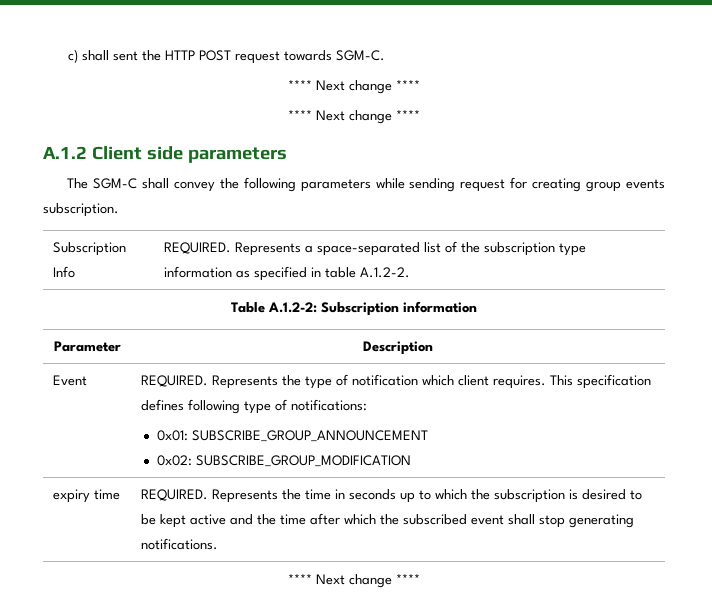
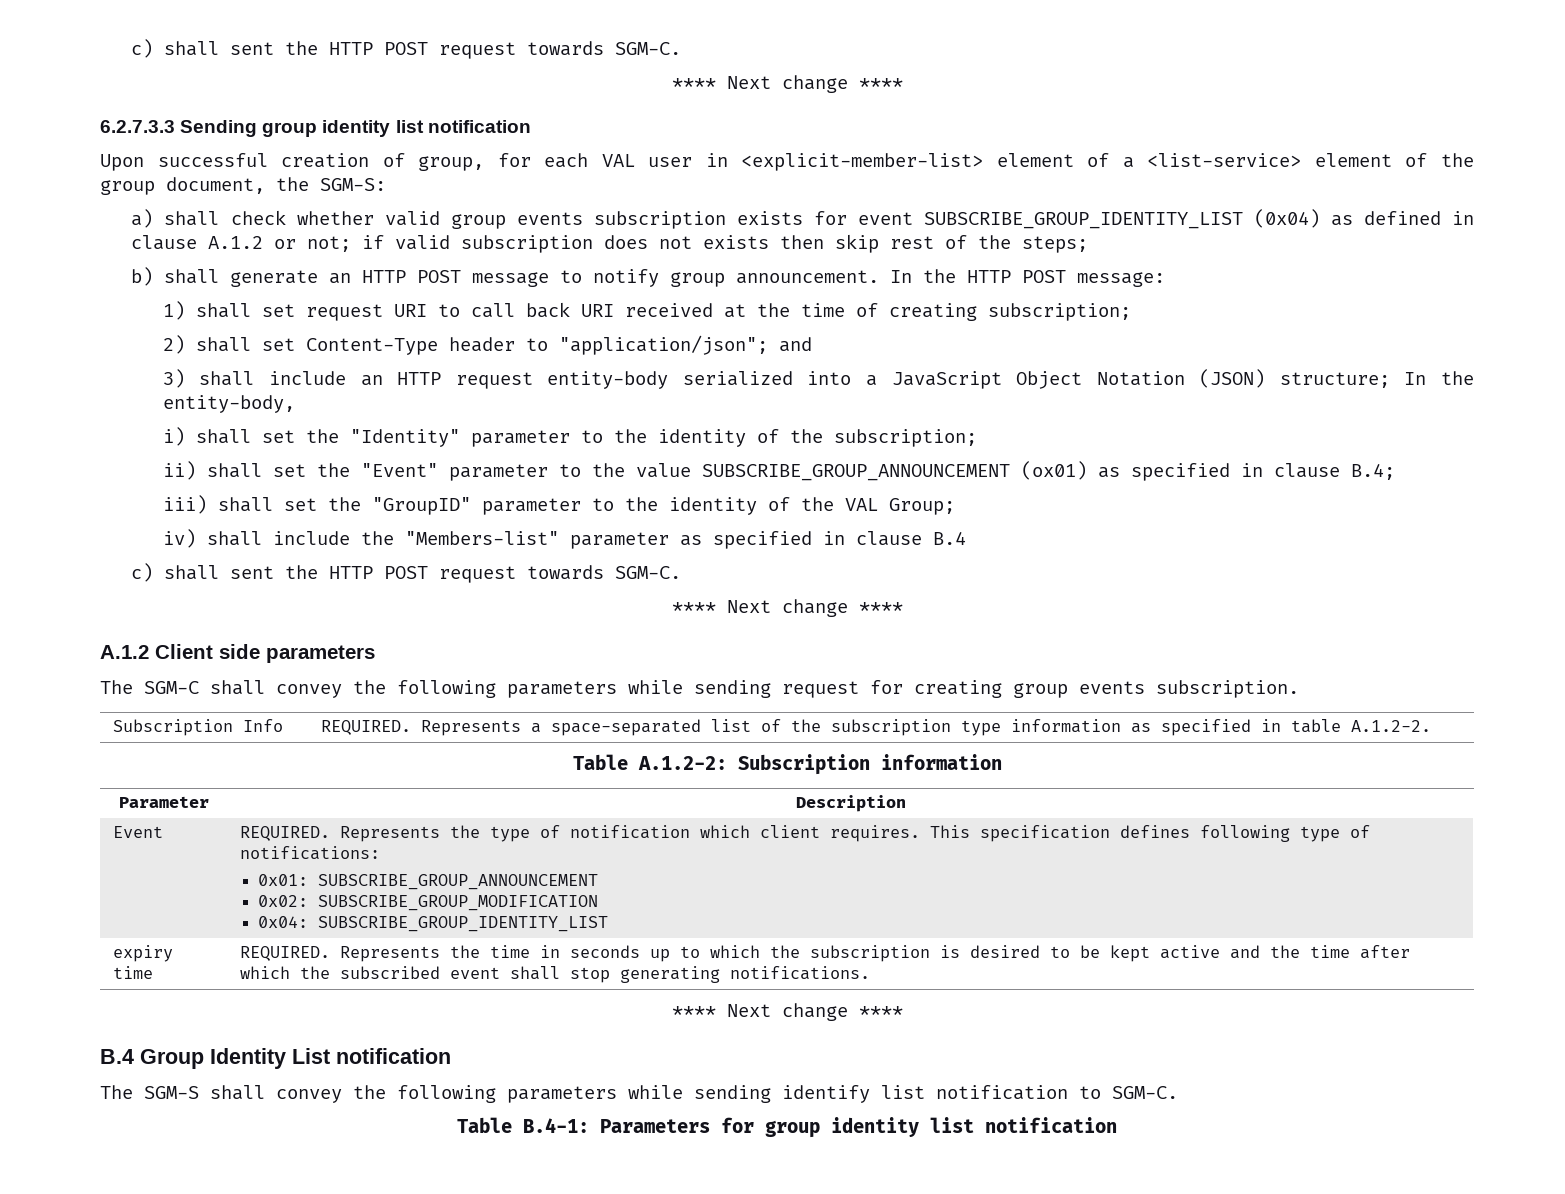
(420, 85) none -> [100,120,531,137] [100,153,1474,171] [100,177,386,195] [131,209,1475,229] [131,234,1089,253] [131,267,1166,287] [162,301,1131,321] [162,335,812,355] [162,369,1474,389] [162,395,295,413] [162,427,977,447] [162,461,1395,481] [162,495,955,515] [162,529,966,549] [131,563,682,583] // 6.2.7.3.3 Sending group identity list notification // Upon successful creation of group, for each VAL user in <explicit-member-list> element of a <list-service> element of the group document, the SGM-S: // a) shall check whether valid group events subscription exists for event SUBSCRIBE_GROUP_IDENTITY_LIST (0x04) as defined in clause A.1.2 or not; if valid subscription does not exists then skip rest of the steps; // b) shall generate an HTTP POST message to notify group announcement. In the HTTP POST message: // 1) shall set request URI to call back URI received at the time of creating subscription; // 2) shall set Content-Type header to "application/json"; and // 3) shall include an HTTP request entity-body serialized into a JavaScript Object Notation (JSON) structure; In the entity-body, // i) shall set the "Identity" parameter to the identity of the subscription; // ii) shall set the "Event" parameter to the value SUBSCRIBE_GROUP_ANNOUNCEMENT (ox01) as specified in clause B.4; // iii) shall set the "GroupID" parameter to the identity of the VAL Group; // iv) shall include the "Members-list" parameter as specified in clause B.4 // c) shall sent the HTTP POST request towards SGM-C.
(411, 461) none -> [258,916,609,932] // 0x04: SUBSCRIBE_GROUP_IDENTITY_LIST
(420, 579) none -> [100,1048,451,1069] [100,1085,1178,1103] [457,1117,1117,1138] // B.4 Group Identity List notification // The SGM-S shall convey the following parameters while sending identify list notification to SGM-C. // Table B.4-1: Parameters for group identity list notification

